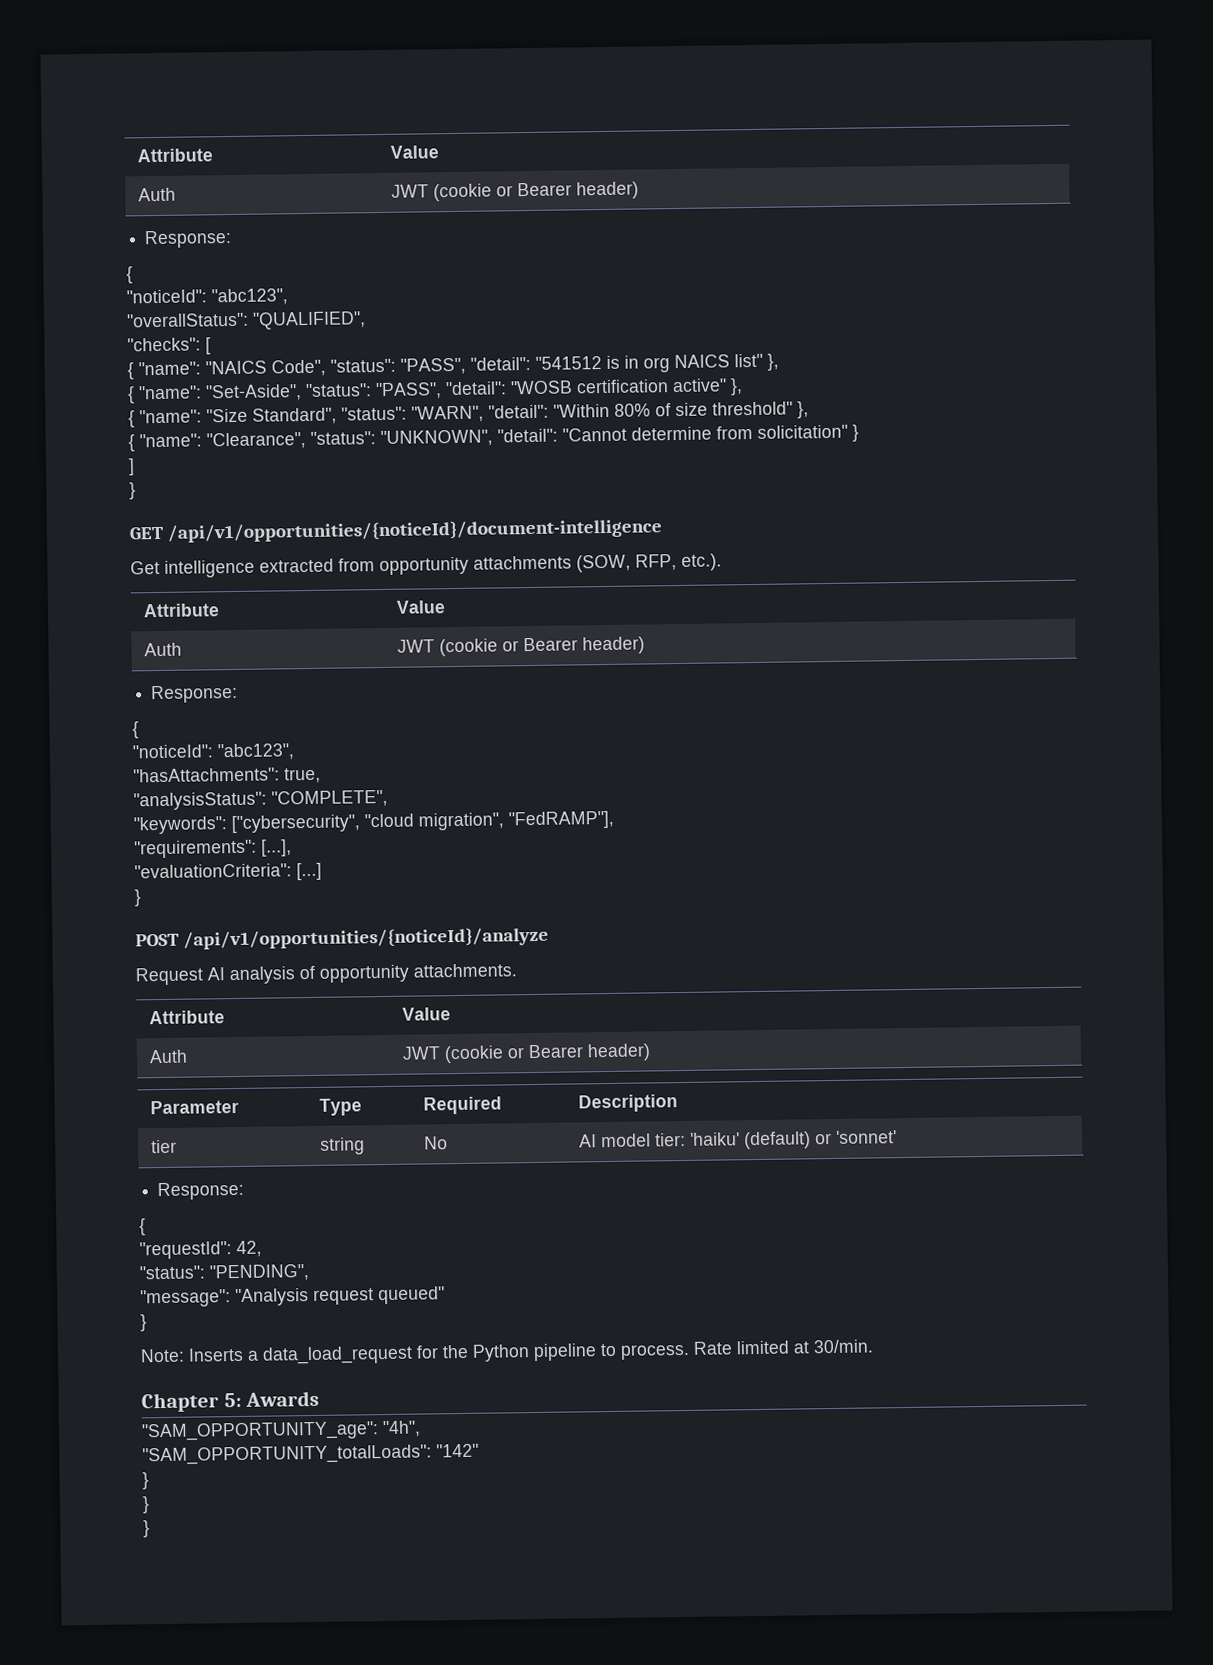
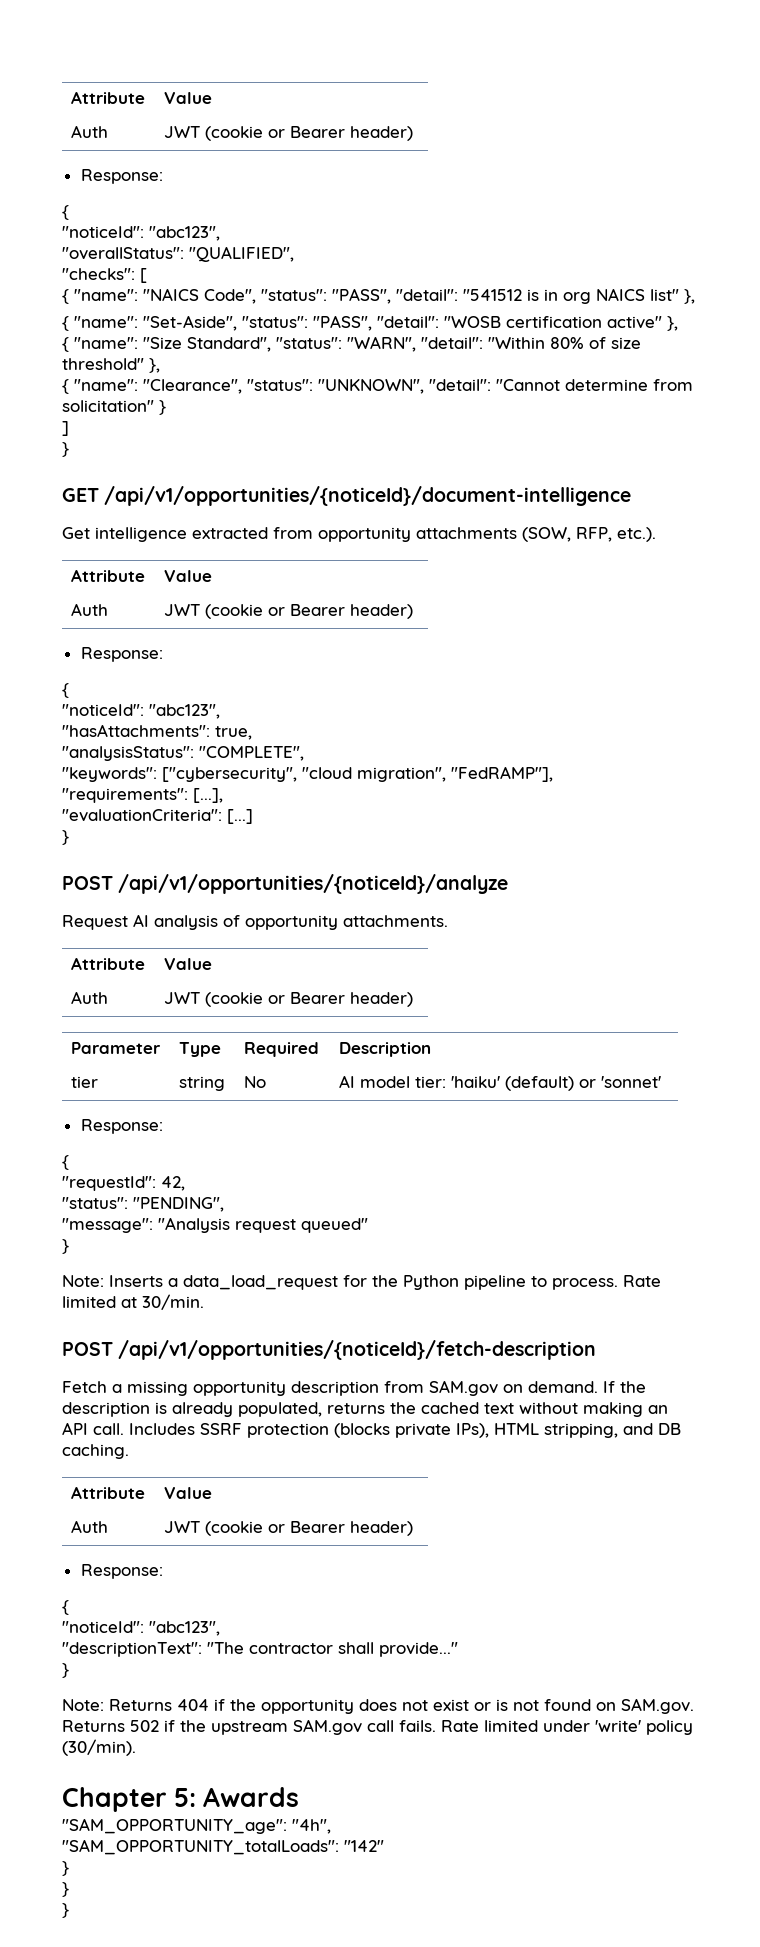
(874, 1346) none -> [62,1340,597,1360] [62,1380,646,1396] [62,1402,668,1417] [62,1422,681,1438] [62,1444,129,1459] [71,1486,146,1499] [164,1487,213,1499] [71,1520,109,1533] [164,1521,414,1536] [80,1564,163,1579] [62,1600,69,1615] [62,1621,220,1636] [62,1642,458,1657] [62,1663,69,1678] [62,1698,694,1714] [62,1719,693,1735] [62,1739,136,1756] // POST /api/v1/opportunities/{noticeId}/fetch-description // Fetch a missing opportunity description from SAM.gov on demand. If the description is already populated, returns the cached text without making an API call. Includes SSRF protection (blocks private IPs), HTML stripping, and DB caching. // Attribute | Value // Auth | JWT (cookie or Bearer header) // Response: // { // "noticeId": "abc123", // "descriptionText": "The contractor shall provide..." // } // Note: Returns 404 if the opportunity does not exist or is not found on SAM.gov. Returns 502 if the upstream SAM.gov call fails. Rate limited under 'write' policy (30/min).

